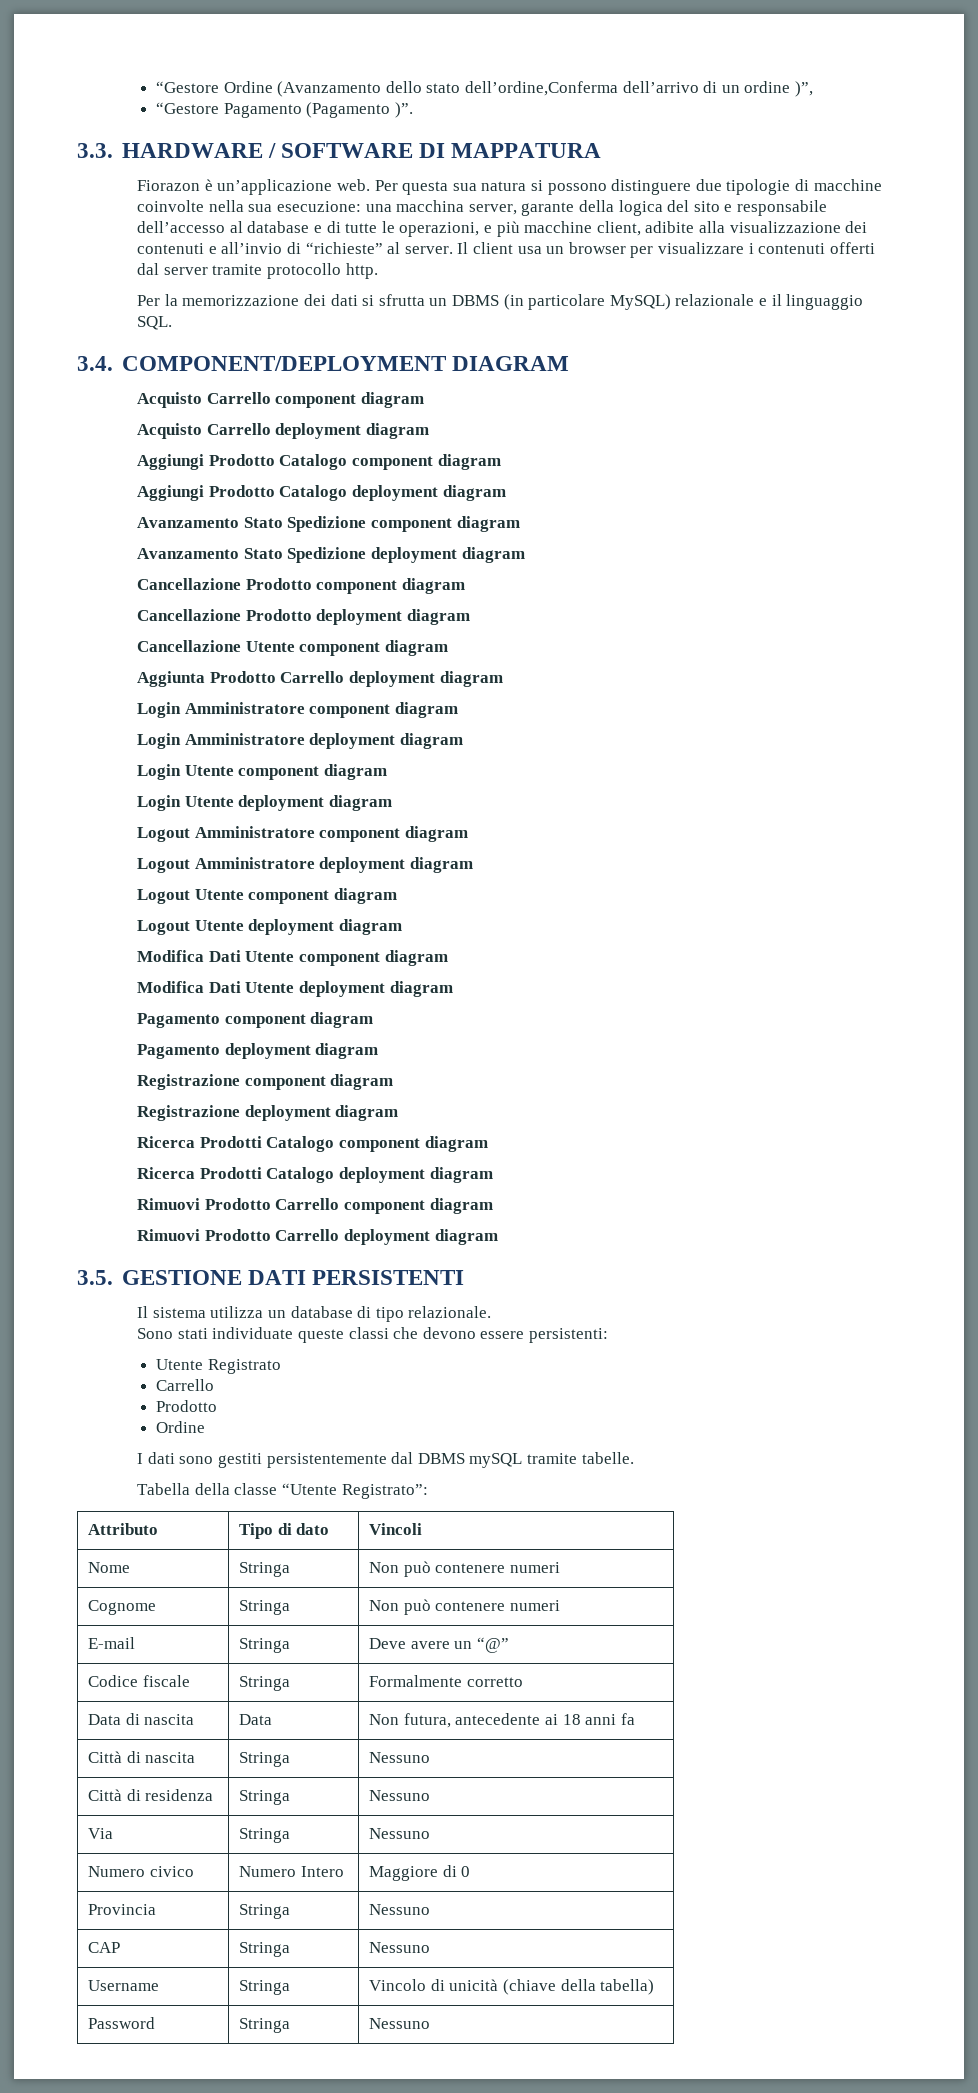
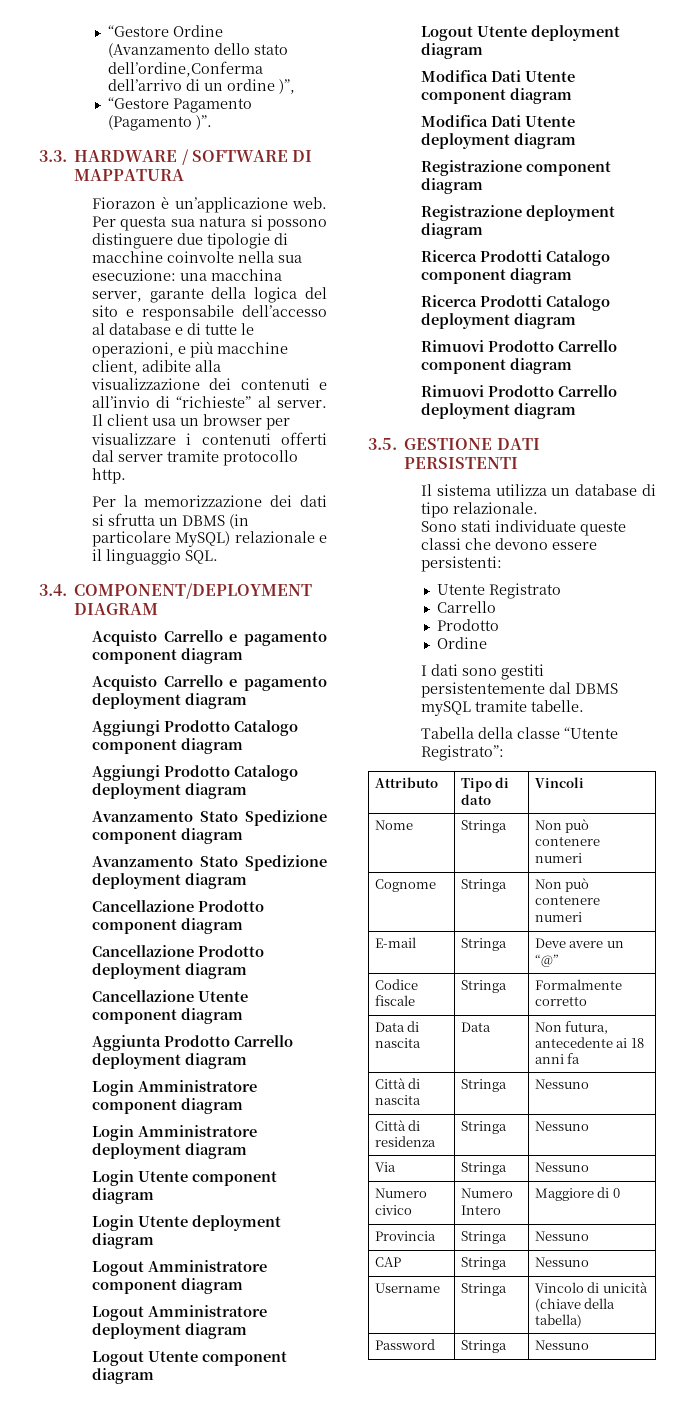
(271, 398) none -> [229,631,327,646] e pagamento
(271, 429) none -> [229,676,327,691] e pagamento
[137,1012,374,1028] [137,1043,379,1059] // Pagamento component diagram // Pagamento deployment diagram -> (576, 141) none

